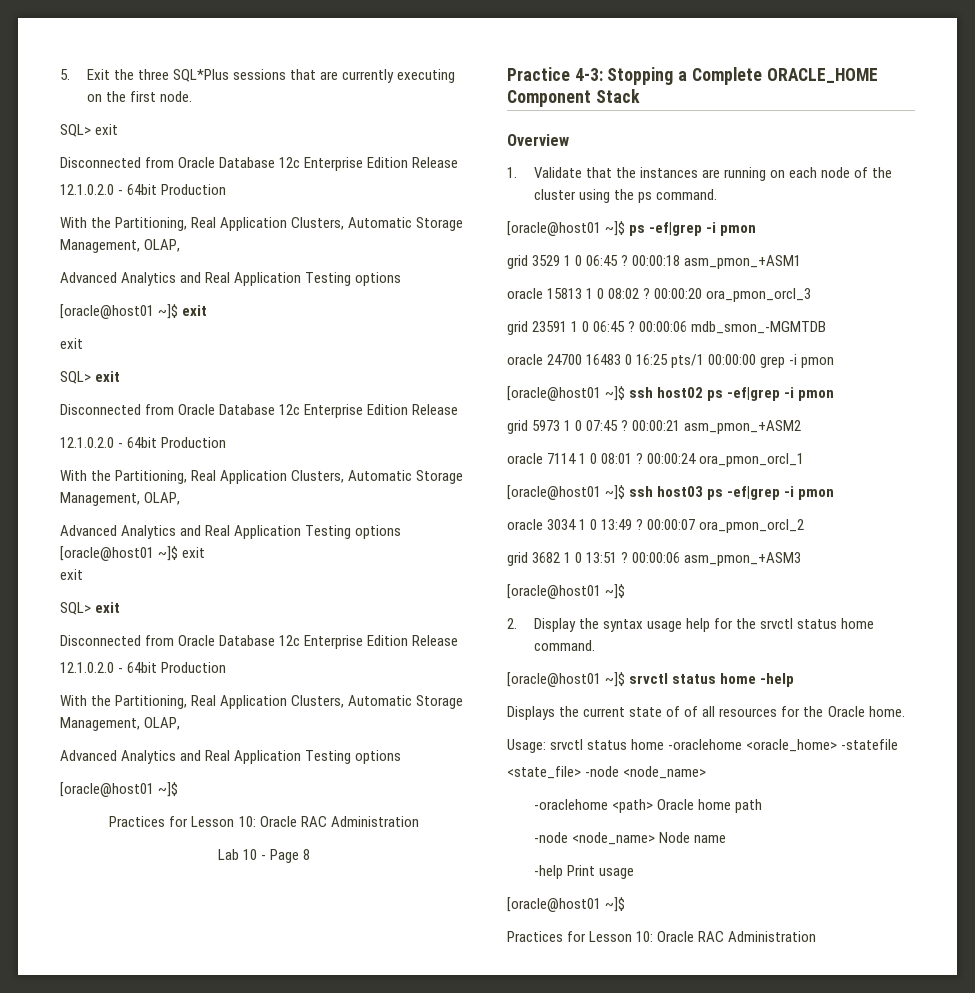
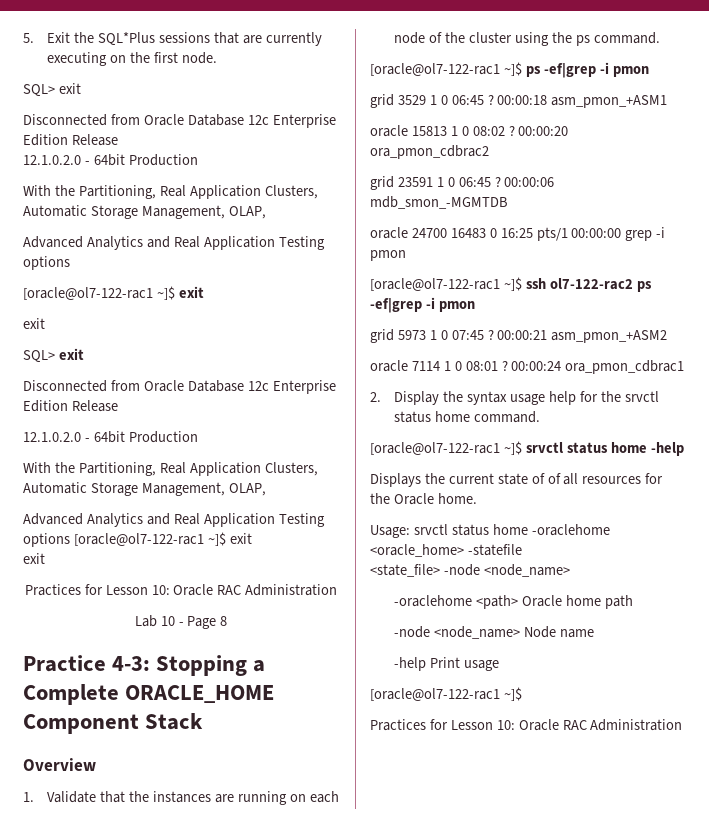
[137,69,169,80] three -> (95, 37) none
[60,304,154,319] [oracle@host01 -> [23,287,153,300] [oracle@ol7-122-rac1
[60,546,206,561] [60,569,83,580] [60,602,121,615] [60,635,459,649] [60,662,227,673] [60,695,464,709] [60,717,181,731] [60,750,402,764] [60,782,179,797] [oracle@host01 ~]$ exit // exit // SQL> exit // Disconnected from Oracle Database 12c Enterprise Edition Release // 12.1.0.2.0 - 64bit Production // With the Partitioning, Real Application Clusters, Automatic Storage Management, OLAP, // Advanced Analytics and Real Application Testing options // [oracle@host01 ~]$ -> [73,532,252,546] [23,553,45,564] [oracle@ol7-122-rac1 ~]$ exit // exit
[507,221,601,236] [oracle@host01 -> [370,63,500,76] [oracle@ol7-122-rac1
[706,288,812,302] ora_pmon_orcl_3 -> [370,145,489,159] ora_pmon_cdbrac2
[507,386,704,401] [oracle@host01 ~]$ ssh host02 -> [370,277,633,291] [oracle@ol7-122-rac1 ~]$ ssh ol7-122-rac2
[699,453,805,467] [507,485,835,500] [507,519,805,533] [507,552,802,566] [507,584,626,599] ora_pmon_orcl_1 // [oracle@host01 ~]$ ssh host03 ps -ef|grep -i pmon // oracle 3034 1 0 13:49 ? 00:00:07 ora_pmon_orcl_2 // grid 3682 1 0 13:51 ? 00:00:06 asm_pmon_+ASM3 // [oracle@host01 ~]$ -> [565,360,685,374] ora_pmon_cdbrac1
[507,672,601,687] [oracle@host01 -> [370,442,500,455] [oracle@ol7-122-rac1
[507,897,601,912] [oracle@host01 -> [370,688,500,701] [oracle@ol7-122-rac1

